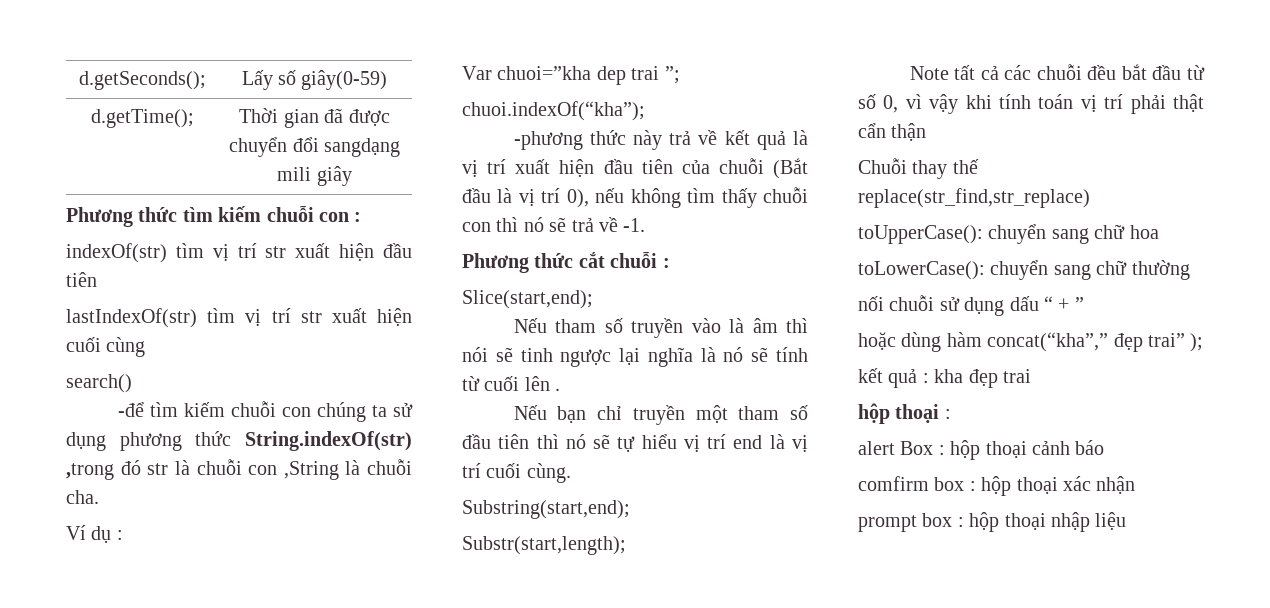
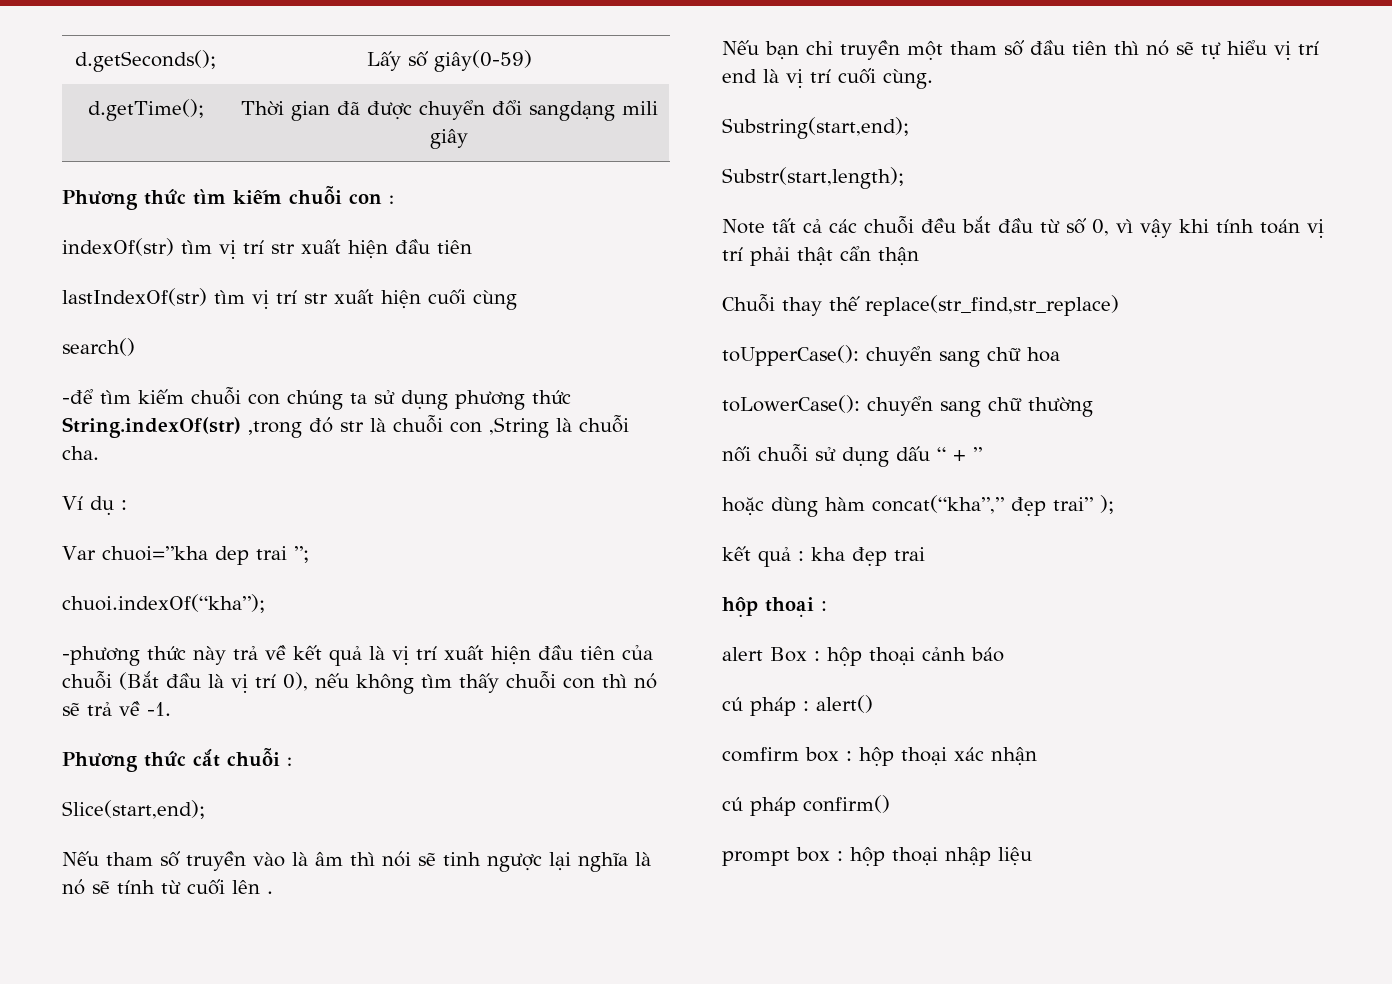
(1105, 447) none -> [722,695,873,716] // cú pháp : alert()
(1136, 485) none -> [722,795,890,816] // cú pháp confirm()

